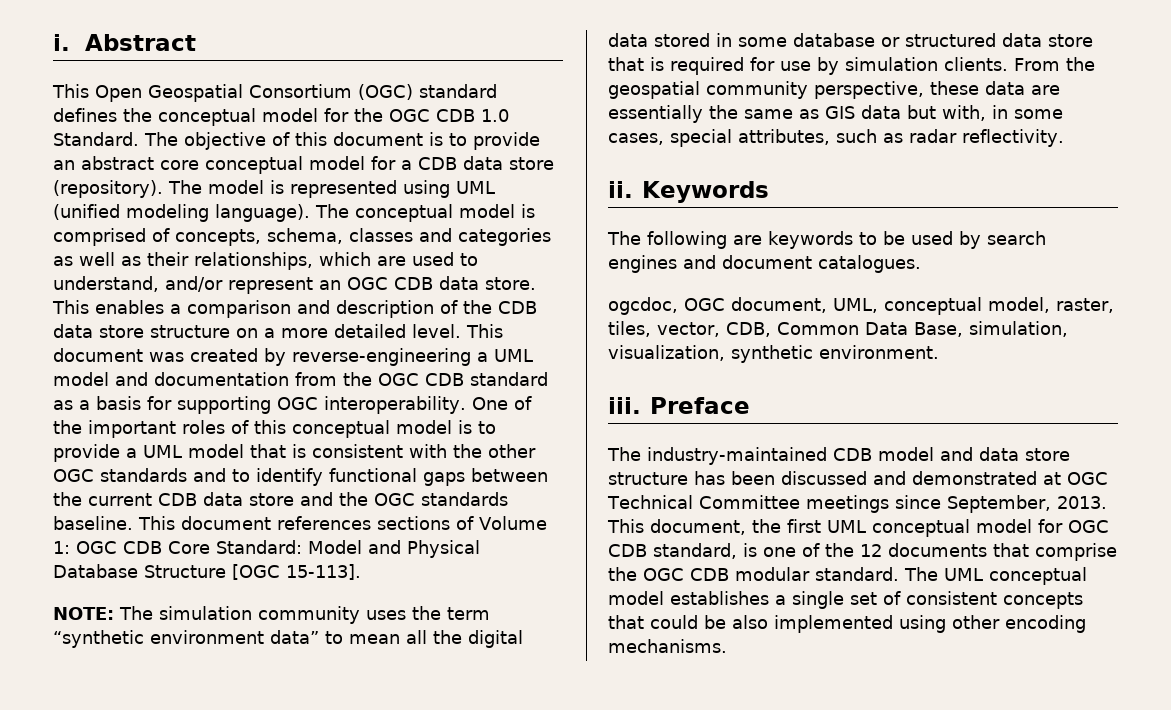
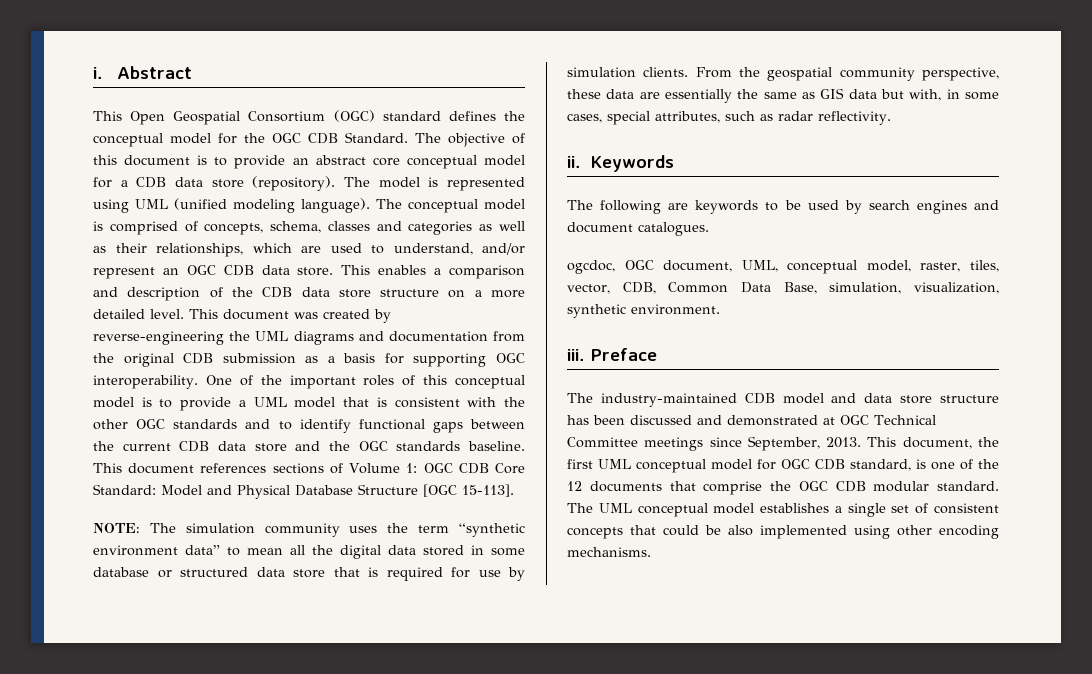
[481,109,509,122] 1.0 -> (338, 138) none
[477,349,533,362] [53,372,109,386] a UML model -> [229,331,354,345] the UML diagrams
[378,372,548,386] OGC CDB standard -> [123,353,296,367] original CDB submission

